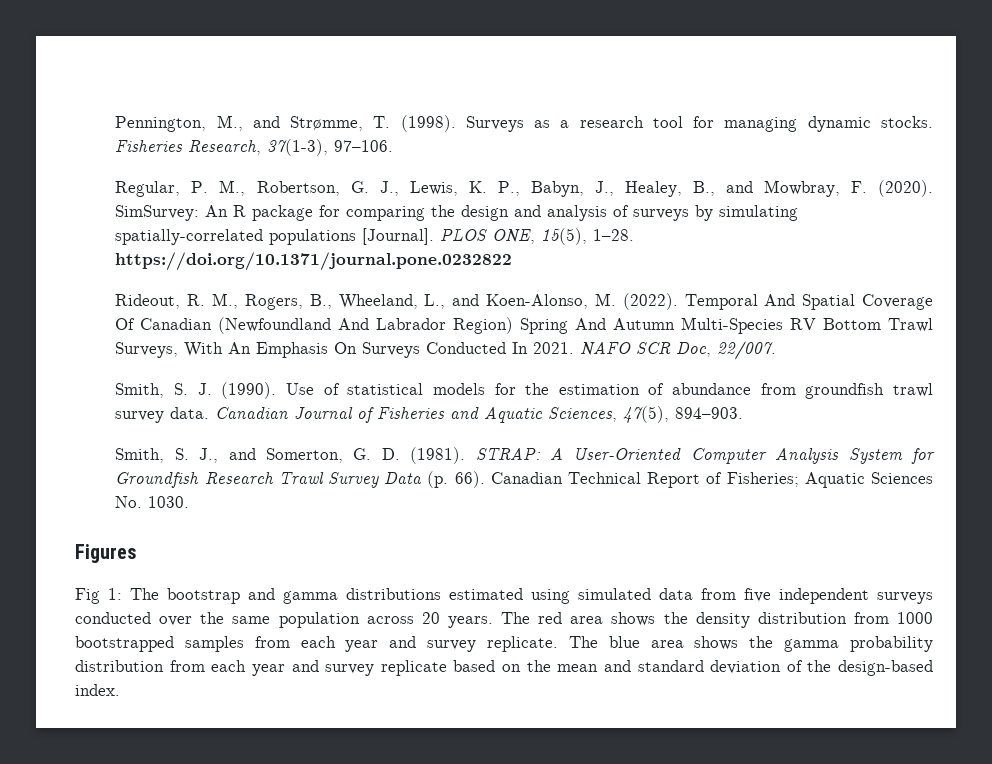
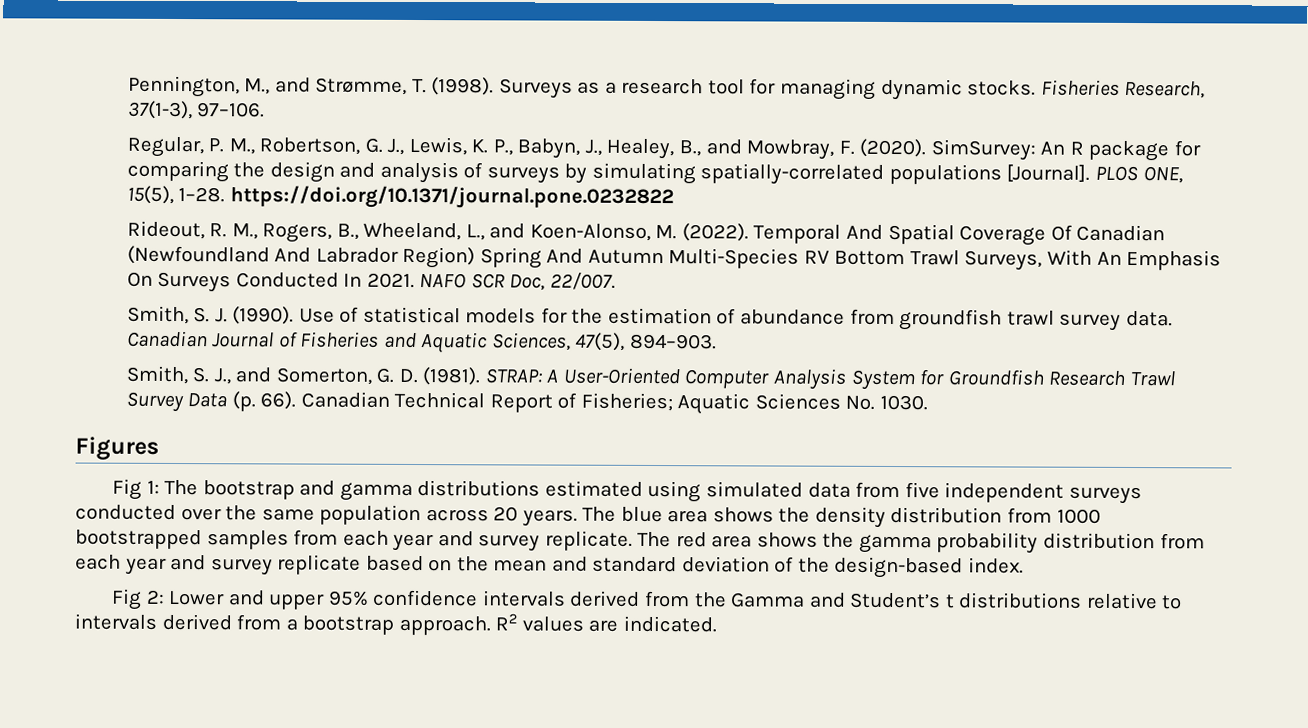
[538,612,563,624] red -> [620,506,663,523] blue
[608,636,640,648] blue -> [675,532,707,548] red
(120, 690) none -> [111,588,1183,610] [74,613,717,636] // Fig 2: Lower and upper 95% confidence intervals derived from the Gamma and Student’s t distributions relative to intervals derived from a bootstrap approach. R2 values are indicated.

